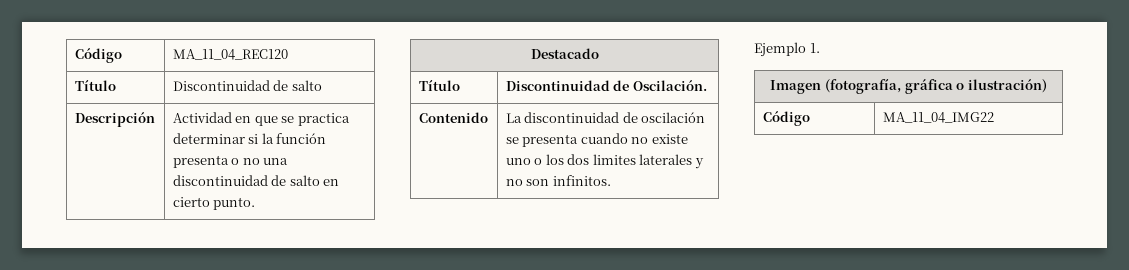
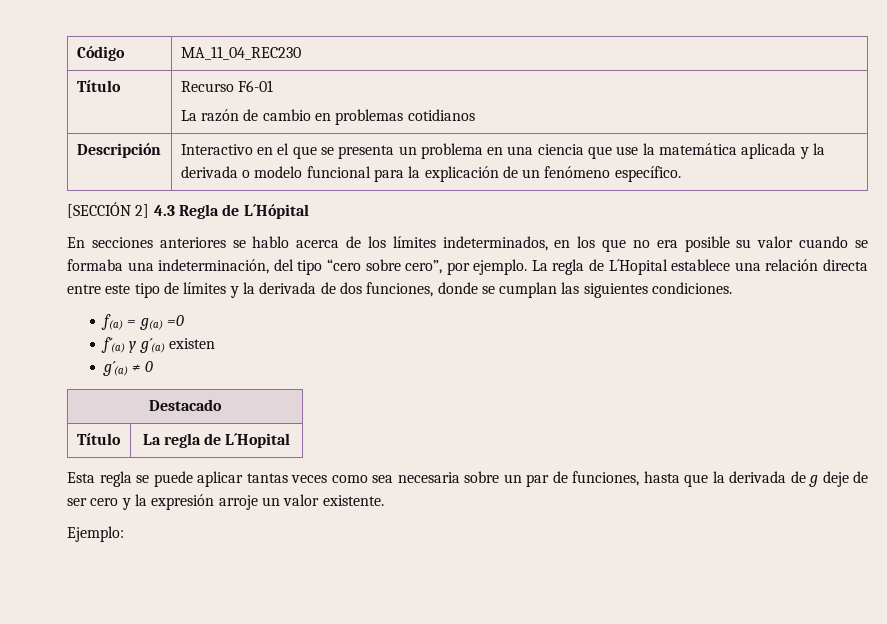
[74,48,122,63] [172,49,288,60] [74,80,116,91] [172,80,322,91] [74,112,155,127] [172,112,350,126] [172,133,327,144] [172,155,289,168] [172,175,340,186] [172,197,256,210] [530,48,599,59] [418,80,460,91] [505,80,707,91] [418,112,488,123] [505,112,706,123] [505,133,688,147] [505,154,704,169] [505,175,611,186] [754,42,820,57] [770,79,1047,94] [762,111,810,126] [882,112,994,123] Código | MA_11_04_REC120 // Título | Discontinuidad de salto // Descripción | Actividad en que se practica determinar si la función presenta o no una discontinuidad de salto en cierto punto. // Destacado // Título | Discontinuidad de Oscilación. // Contenido | La discontinuidad de oscilación se presenta cuando no existe uno o los dos limites laterales y no son infinitos. // Ejemplo 1. // Imagen (fotografía, gráfica o ilustración) // Código | MA_11_04_IMG22 -> [76,46,125,61] [180,46,301,60] [76,80,121,92] [180,80,273,92] [180,109,475,125] [76,143,161,158] [180,143,826,159] [180,166,681,182] [67,202,309,219] [67,236,869,252] [67,259,868,275] [67,282,733,298] [101,314,185,330] [101,337,216,353] [103,361,153,376] [149,399,222,411] [76,433,121,445] [142,433,291,448] [67,471,868,487] [67,494,384,510] [67,526,124,542] Código | MA_11_04_REC230 // Título | Recurso F6-01 // La razón de cambio en problemas cotidianos // Descripción | Interactivo en el que se presenta un problema en una ciencia que use la matemática aplicada y la derivada o modelo funcional para la explicación de un fenómeno específico. // [SECCIÓN 2] 4.3 Regla de L´Hópital // En secciones anteriores se hablo acerca de los límites indeterminados, en los que no era posible su valor cuando se formaba una indeterminación, del tipo “cero sobre cero”, por ejemplo. La regla de L´Hopital establece una relación directa entre este tipo de límites y la derivada de dos funciones, donde se cumplan las siguientes condiciones. // f(a) = g(a) =0 // f´(a) y g´(a) existen // g´(a) ≠ 0 // Destacado // Título | La regla de L´Hopital // Esta regla se puede aplicar tantas veces como sea necesaria sobre un par de funciones, hasta que la derivada de g deje de ser cero y la expresión arroje un valor existente. // Ejemplo:

